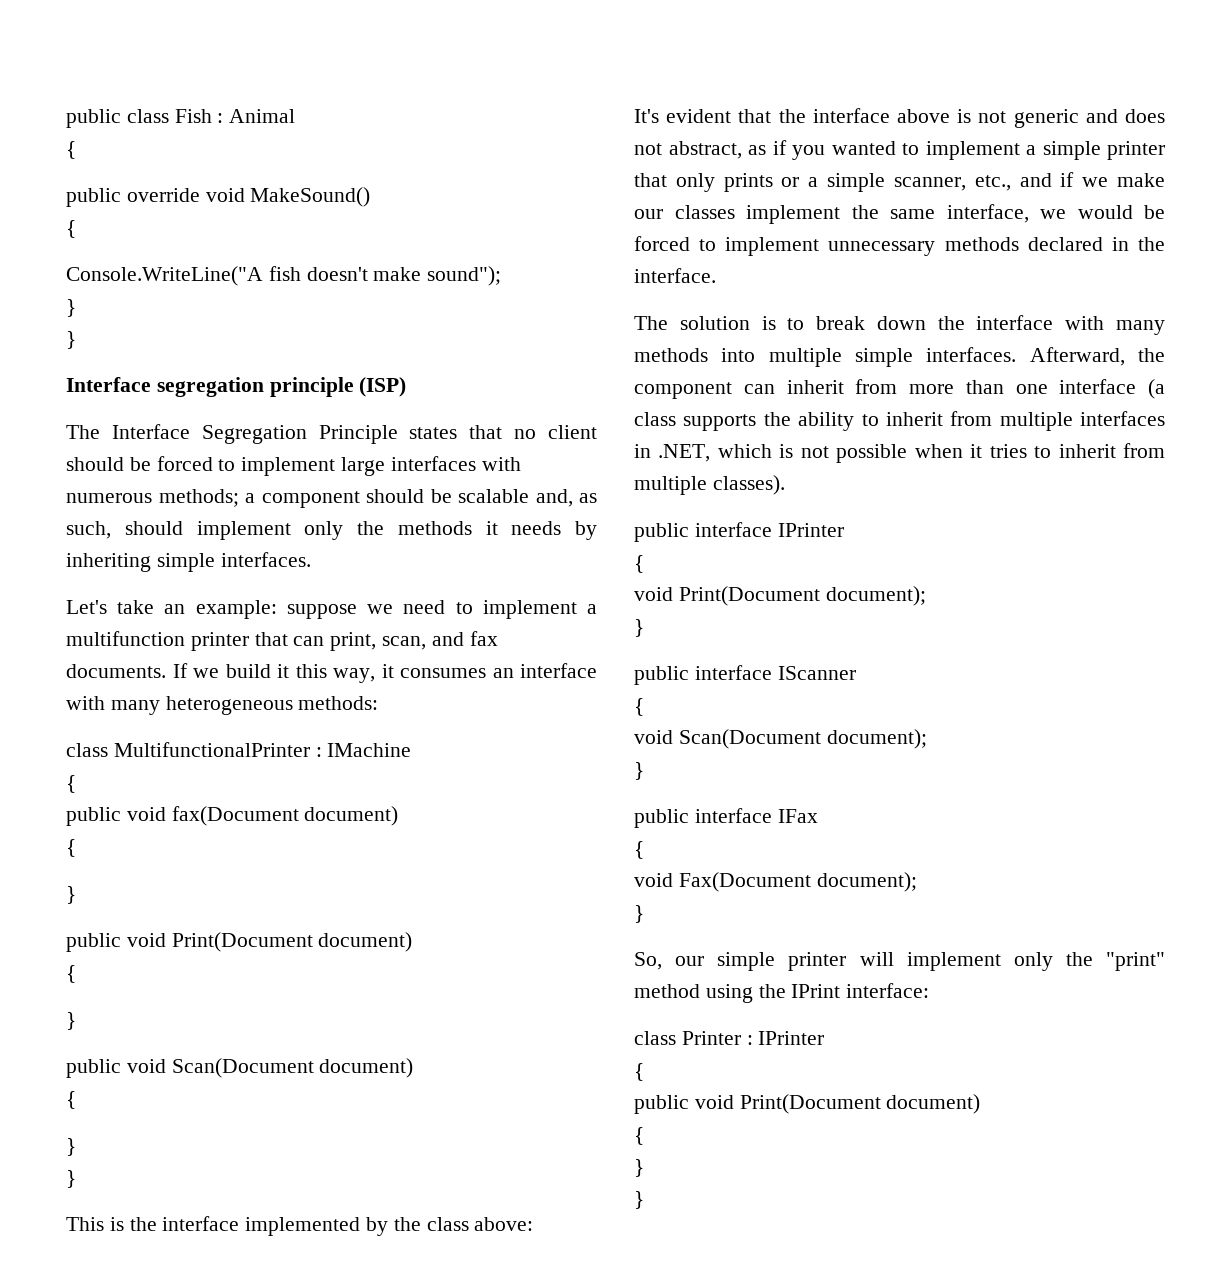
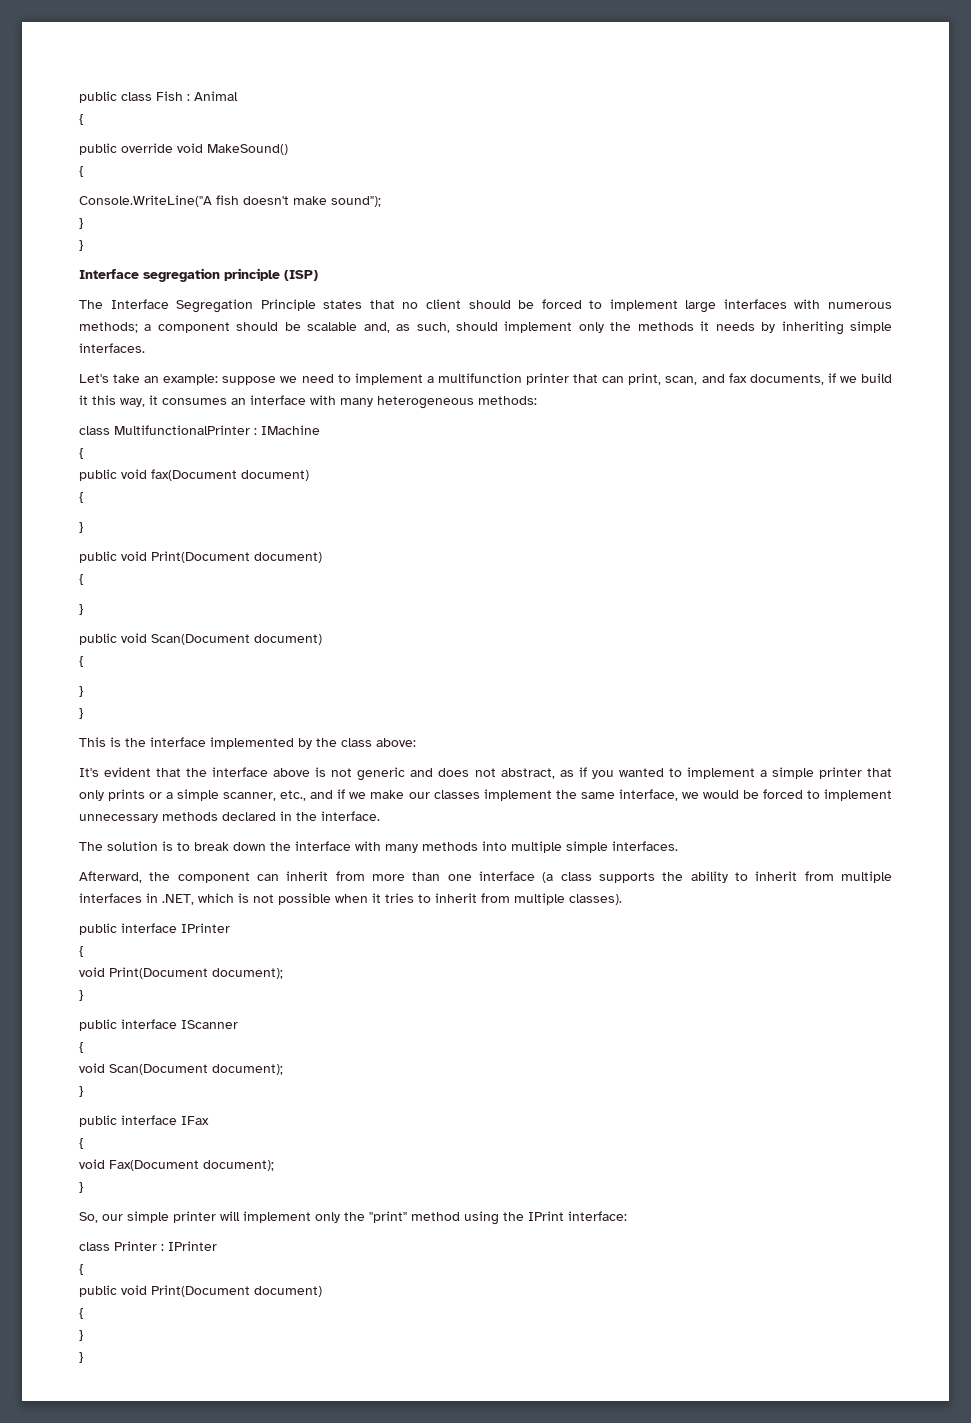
[66,663,188,678] documents. If -> [749,373,836,385] documents, if
(1017, 354) none -> (678, 846) //

